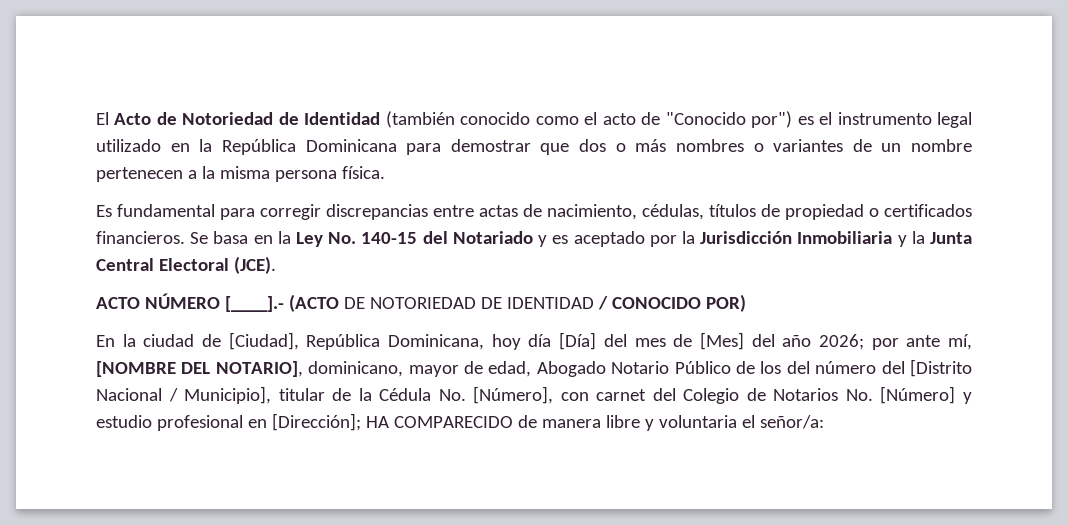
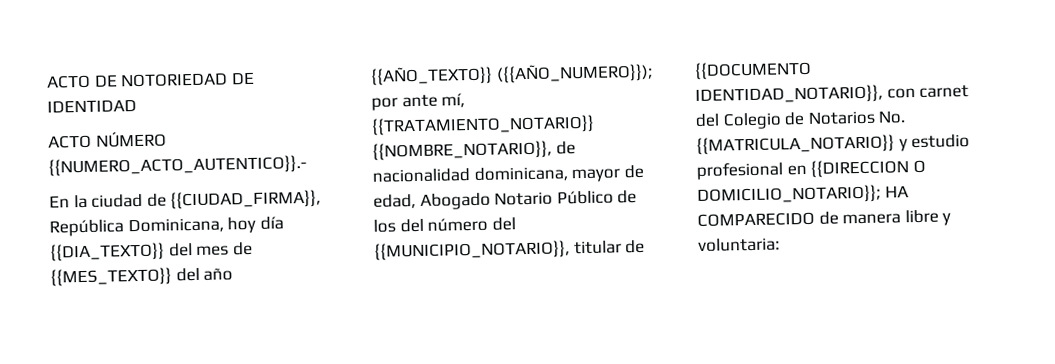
[96,111,973,128] [96,139,972,155] [96,166,385,182] [96,204,972,220] [96,231,973,247] [96,256,276,274] [96,293,339,312] El Acto de Notoriedad de Identidad (también conocido como el acto de "Conocido por") es el instrumento legal utilizado en la República Dominicana para demostrar que dos o más nombres o variantes de un nombre pertenecen a la misma persona física. // Es fundamental para corregir discrepancias entre actas de nacimiento, cédulas, títulos de propiedad o certificados financieros. Se basa en la Ley No. 140-15 del Notariado y es aceptado por la Jurisdicción Inmobiliaria y la Junta Central Electoral (JCE). // ACTO NÚMERO [____].- (ACTO -> [47,74,91,89] ACTO
[597,294,746,312] / CONOCIDO POR) -> [48,130,167,149] [48,154,307,177] // ACTO NÚMERO {{NUMERO_ACTO_AUTENTICO}}.-
[228,332,299,350] [Ciudad], -> [170,189,322,210] {{CIUDAD_FIRMA}},
[559,332,597,350] [Día] -> [50,242,165,262] {{DIA_TEXTO}}
[699,332,744,350] [Mes] -> [50,267,172,287] {{MES_TEXTO}}
[818,334,864,350] 2026; -> [370,62,653,86] {{AÑO_TEXTO}} ({{AÑO_NUMERO}});
[96,361,404,377] [NOMBRE DEL NOTARIO], dominicano, -> [371,114,595,136] [372,140,576,161] [372,166,568,183] {{TRATAMIENTO_NOTARIO}} {{NOMBRE_NOTARIO}}, de nacionalidad dominicana,
[909,359,972,377] [96,386,554,404] [Distrito Nacional / Municipio], titular de la Cédula No. [Número], -> [374,239,646,261] [694,60,812,80] [695,84,883,105] {{MUNICIPIO_NOTARIO}}, titular de {{DOCUMENTO IDENTIDAD_NOTARIO}},
[880,386,956,404] [Número] -> [696,134,895,155] {{MATRICULA_NOTARIO}}
[271,413,361,431] [Dirección]; -> [810,159,926,178] [697,184,881,205] {{DIRECCION O DOMICILIO_NOTARIO}};
[658,415,824,429] voluntaria el señor/a: -> [698,237,780,252] voluntaria:

